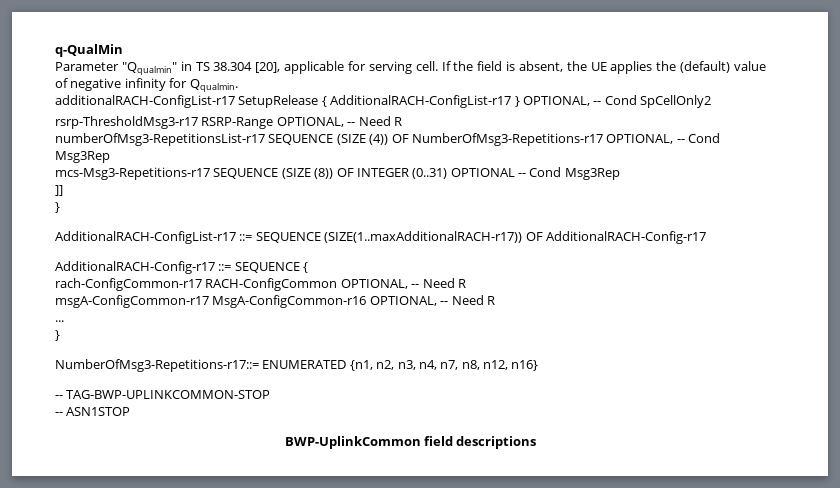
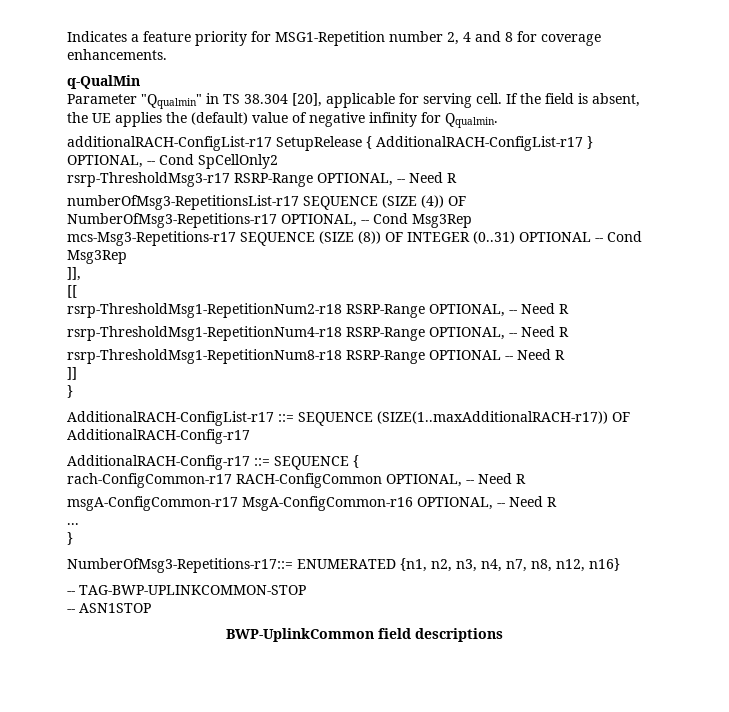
(55, 50) none -> [67,31,601,46] [67,49,167,60] Indicates a feature priority for MSG1-Repetition number 2, 4 and 8 for coverage enhancements. //
(620, 174) none -> [67,267,81,281] [67,285,77,298] [67,303,569,318] [67,326,569,341] [67,349,565,364] // ]], // [[ // rsrp-ThresholdMsg1-RepetitionNum2-r18 RSRP-Range OPTIONAL, -- Need R // rsrp-ThresholdMsg1-RepetitionNum4-r18 RSRP-Range OPTIONAL, -- Need R // rsrp-ThresholdMsg1-RepetitionNum8-r18 RSRP-Range OPTIONAL -- Need R

